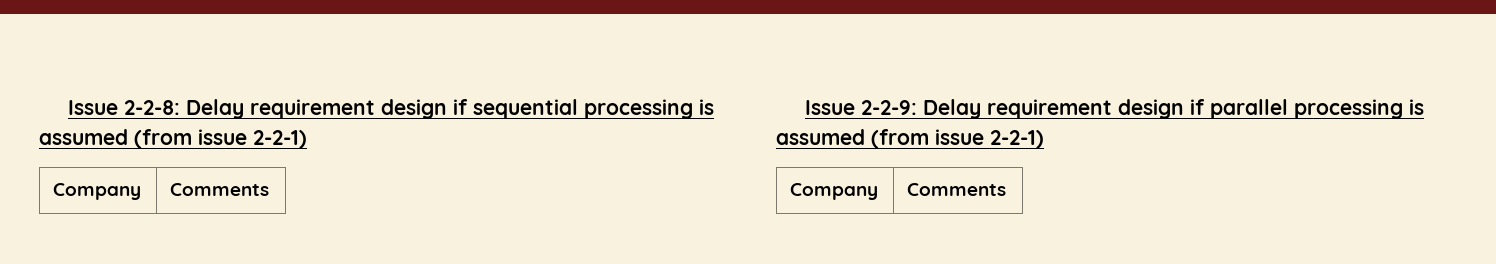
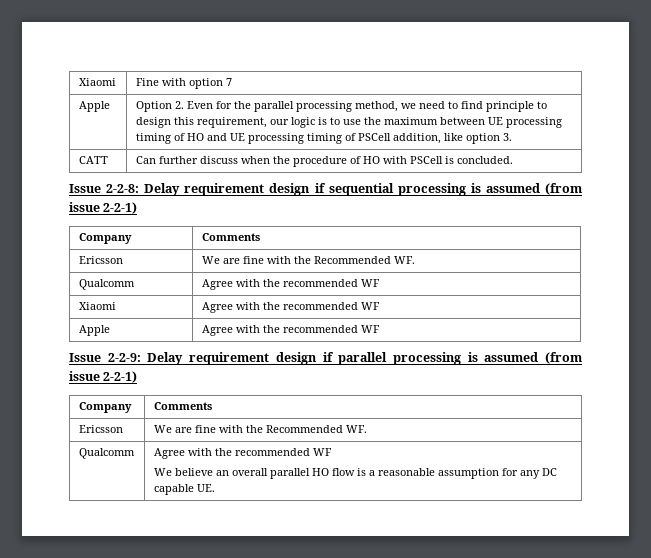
(67, 107) none -> [78,78,116,86] [135,78,232,89] [78,101,110,112] [135,101,547,112] [135,117,562,128] [135,133,512,144] [78,156,108,164] [135,156,513,167] Xiaomi | Fine with option 7 // Apple | Option 2. Even for the parallel processing method, we need to find principle to design this requirement, our logic is to use the maximum between UE processing timing of HO and UE processing timing of PSCell addition, like option 3. // CATT | Can further discuss when the procedure of HO with PSCell is concluded. //
(270, 189) none -> [78,256,123,264] [201,256,415,264] [78,279,135,290] [201,279,380,290] [78,302,116,310] [201,302,380,313] [78,325,110,336] [201,325,380,336] // Ericsson | We are fine with the Recommended WF. // Qualcomm | Agree with the recommended WF // Xiaomi | Agree with the recommended WF // Apple | Agree with the recommended WF
(1007, 189) none -> [78,425,123,433] [153,425,367,433] [78,448,135,459] [153,448,332,459] [153,468,557,479] [153,484,215,495] // Ericsson | We are fine with the Recommended WF. // Qualcomm | Agree with the recommended WF // We believe an overall parallel HO flow is a reasonable assumption for any DC capable UE.

